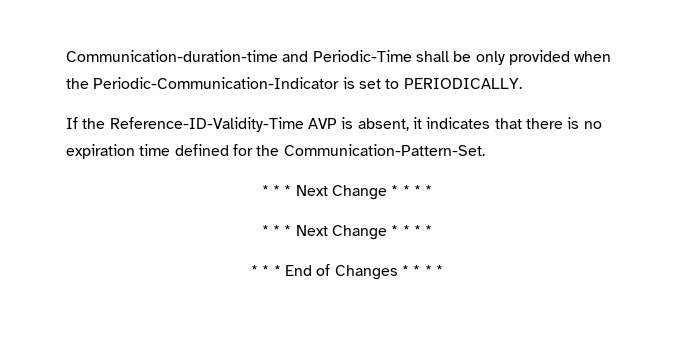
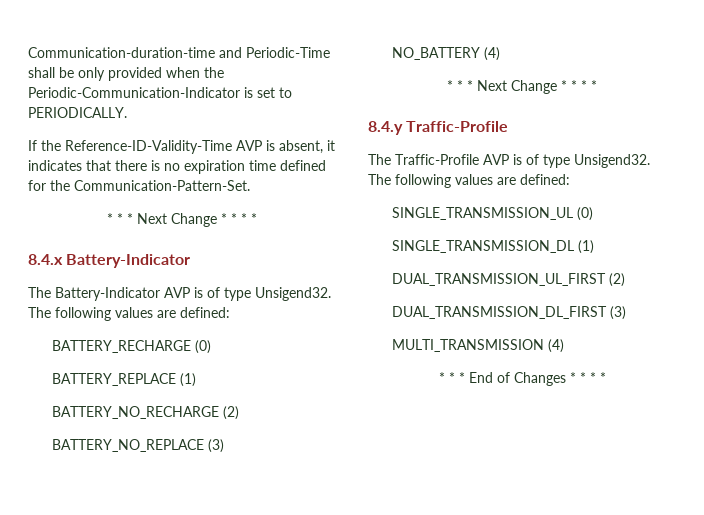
[261,225,433,240] // * * * Next Change * * * * -> [28,254,191,268] [28,287,331,301] [28,307,230,321] [51,340,211,354] [51,373,196,387] [51,406,239,420] [51,439,224,453] [391,47,500,61] [447,80,597,94] [368,121,509,135] [368,154,650,168] [368,174,570,188] [391,207,593,221] [391,240,594,254] [391,273,625,287] [391,306,626,320] [391,339,564,353] // 8.4.x Battery-Indicator // The Battery-Indicator AVP is of type Unsigend32. The following values are defined: // BATTERY_RECHARGE (0) // BATTERY_REPLACE (1) // BATTERY_NO_RECHARGE (2) // BATTERY_NO_REPLACE (3) // NO_BATTERY (4) // * * * Next Change * * * * // 8.4.y Traffic-Profile // The Traffic-Profile AVP is of type Unsigend32. The following values are defined: // SINGLE_TRANSMISSION_UL (0) // SINGLE_TRANSMISSION_DL (1) // DUAL_TRANSMISSION_UL_FIRST (2) // DUAL_TRANSMISSION_DL_FIRST (3) // MULTI_TRANSMISSION (4)

